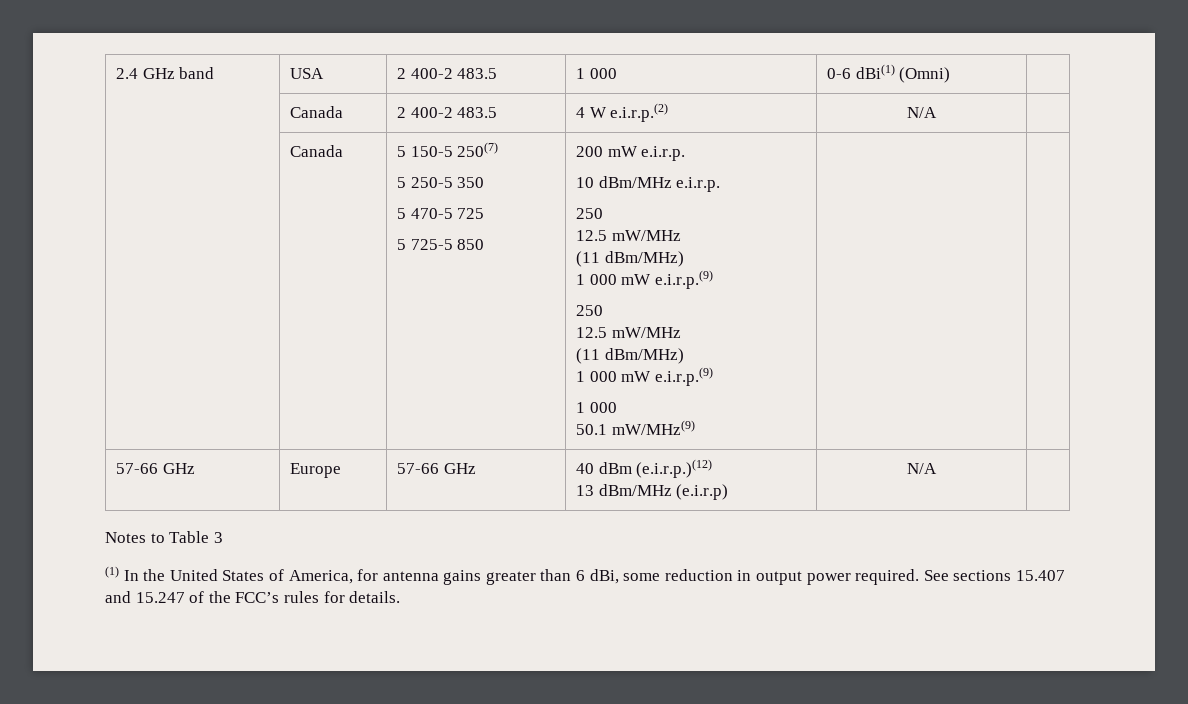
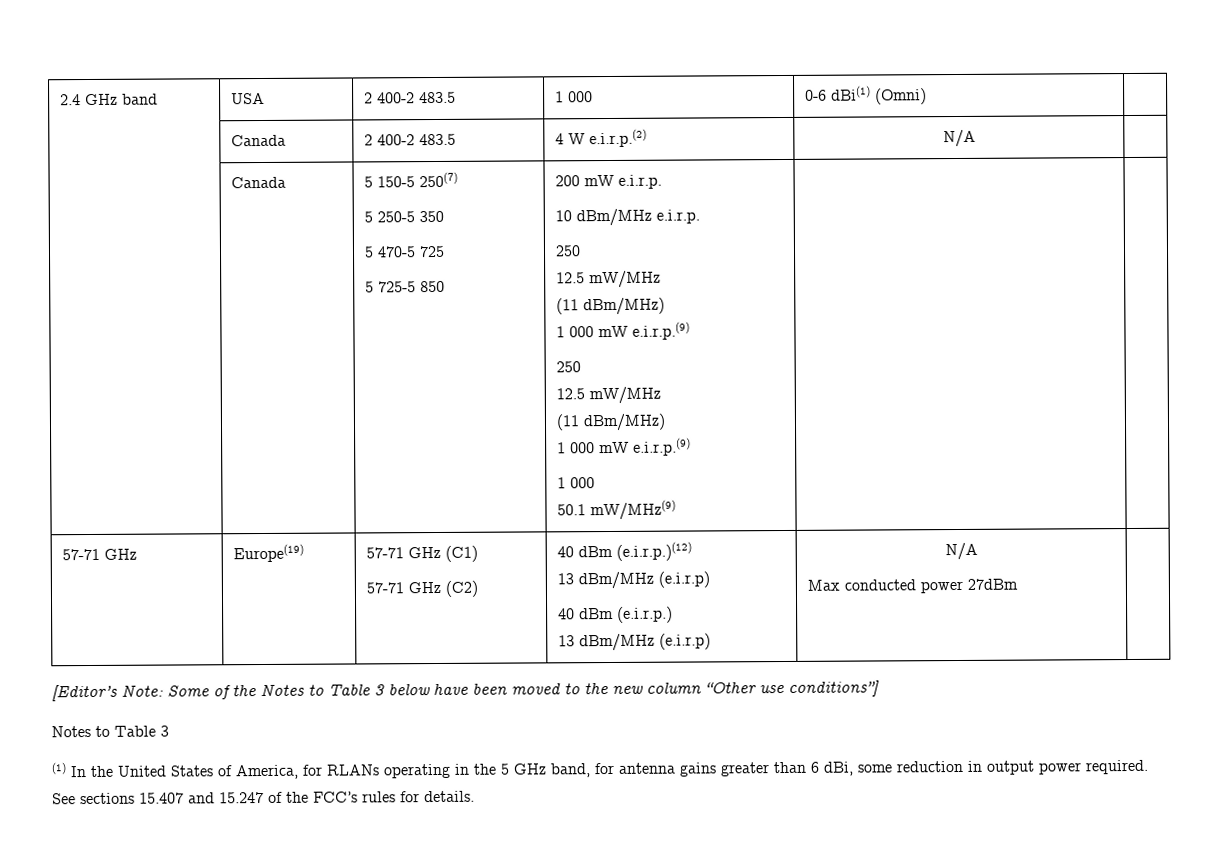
[115,463,195,474] [289,463,341,478] [396,463,476,474] 57-66 GHz | Europe | 57-66 GHz -> [61,548,137,561] [232,543,304,563] [365,545,478,562] [365,580,478,597] 57-71 GHz | Europe(19) | 57-71 GHz (C1) // 57-71 GHz (C2)
[907,463,937,474] | N/A | -> [557,606,673,623] [557,633,711,652] [944,542,978,561] [806,578,1018,594] [51,680,880,702] // 40 dBm (e.i.r.p.) // 13 dBm/MHz (e.i.r.p) | N/A // Max conducted power 27dBm | // [Editor’s Note: Some of the Notes to Table 3 below have been moved to the new column “Other use conditions”]
(379, 575) none -> [326,762,615,779] RLANs operating in the 5 GHz band, for

